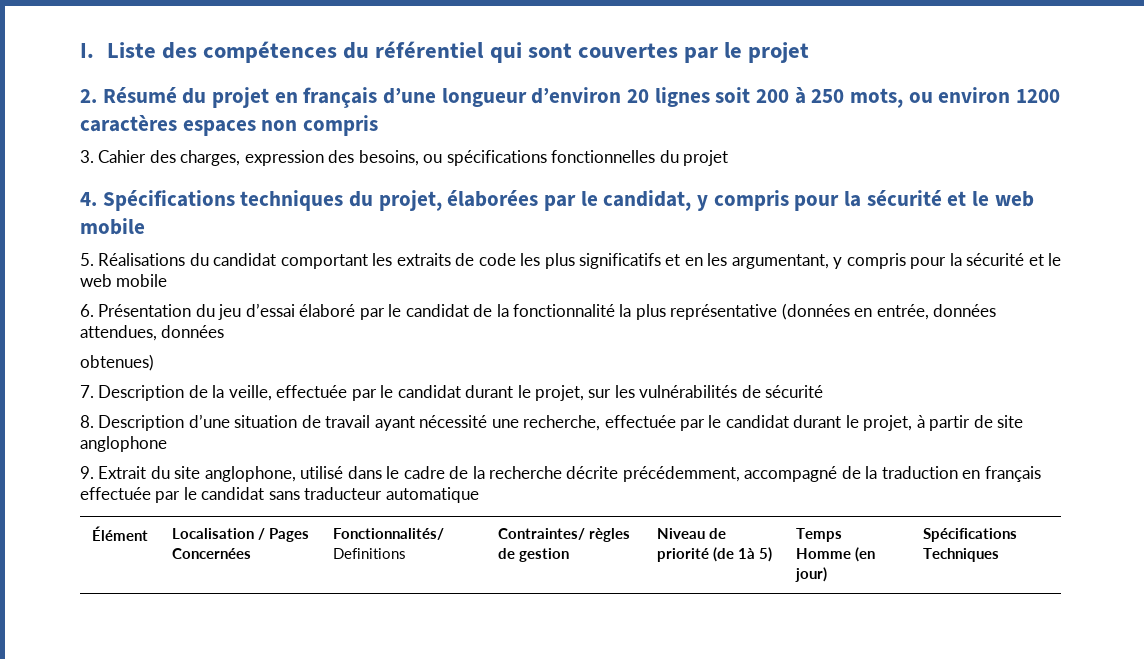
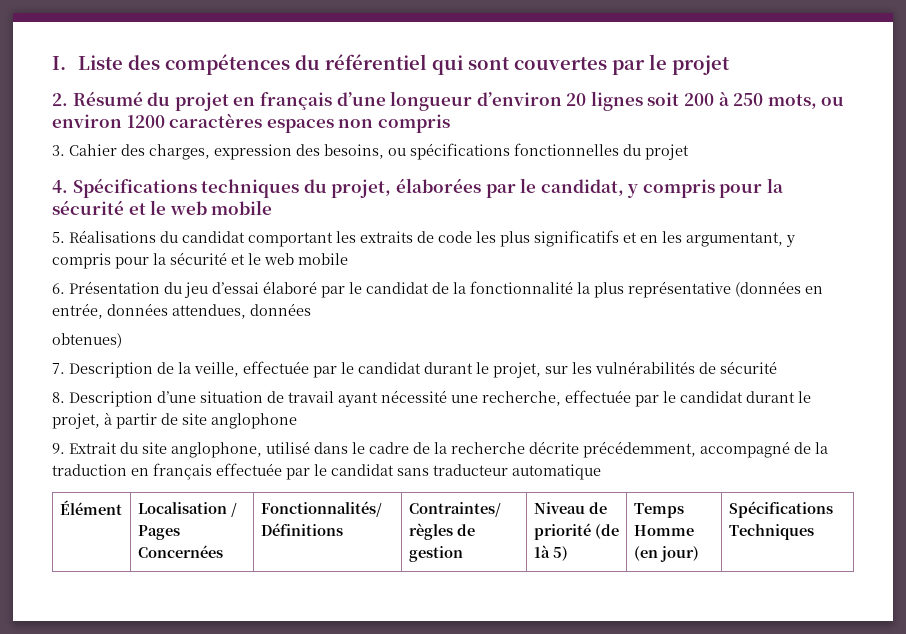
[332,548,406,559] Definitions -> [260,523,343,536] Définitions

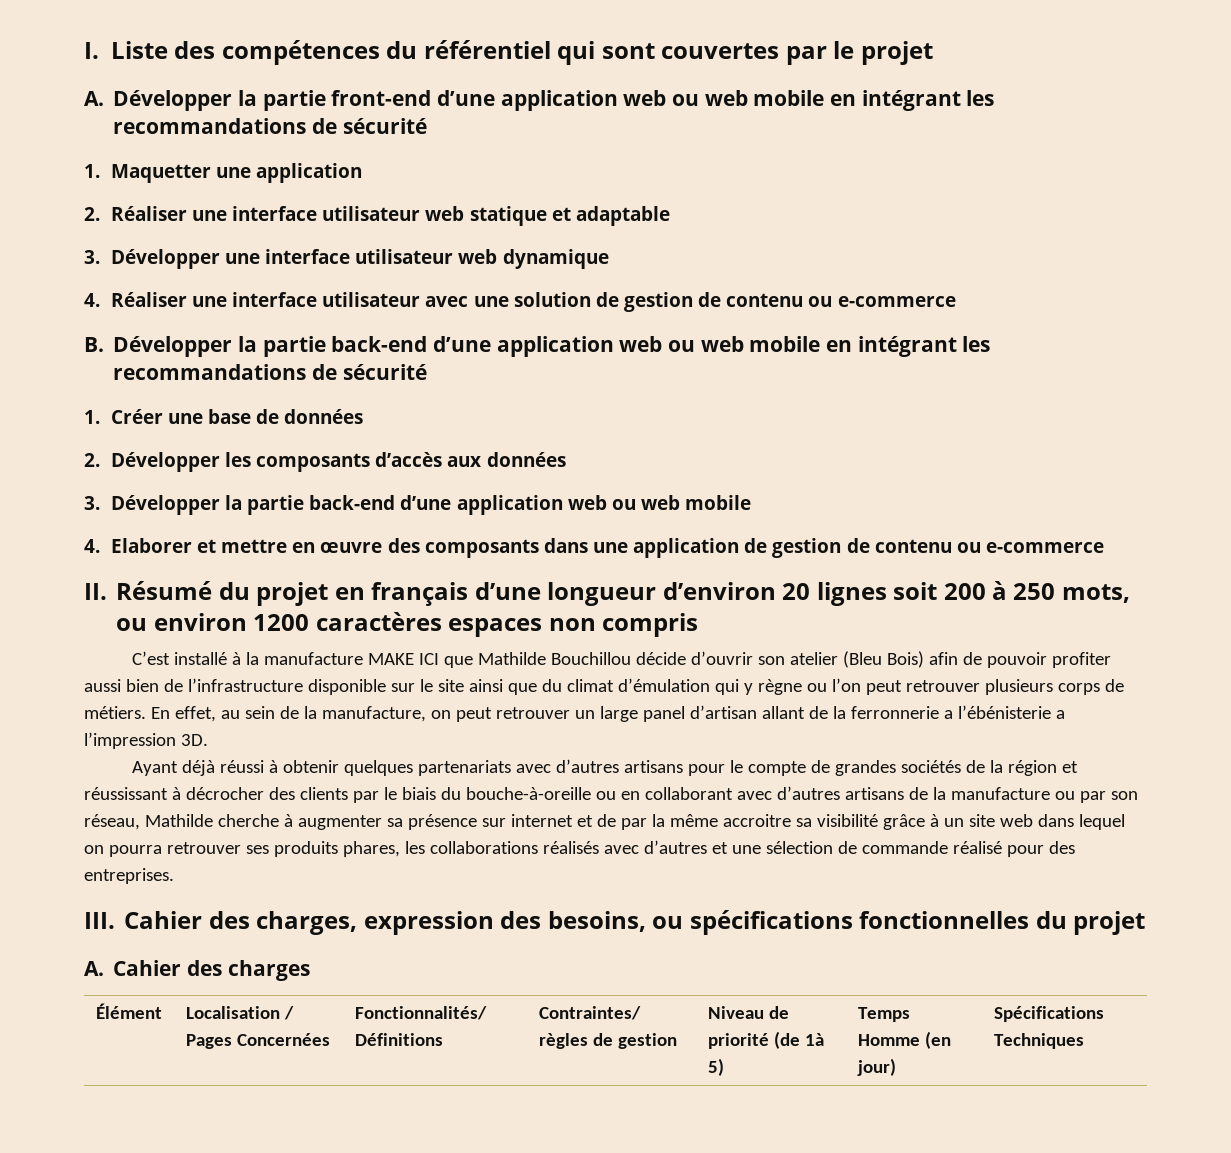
[52,93,68,106] 2. -> [84,90,995,111] [113,118,427,134] [84,163,363,183] [84,206,670,226] [84,249,609,269] [84,292,956,312] [84,336,991,357] [113,364,427,380] [84,409,364,424] [84,452,566,472] [84,495,752,515] [84,538,1104,558] [84,583,107,600] A. Développer la partie front-end d’une application web ou web mobile en intégrant les recommandations de sécurité // 1. Maquetter une application // 2. Réaliser une interface utilisateur web statique et adaptable // 3. Développer une interface utilisateur web dynamique // 4. Réaliser une interface utilisateur avec une solution de gestion de contenu ou e-commerce // B. Développer la partie back-end d’une application web ou web mobile en intégrant les recommandations de sécurité // 1. Créer une base de données // 2. Développer les composants d’accès aux données // 3. Développer la partie back-end d’une application web ou web mobile // 4. Elaborer et mettre en œuvre des composants dans une application de gestion de contenu ou e-commerce // II.
[52,145,65,156] 3. -> [131,651,1111,668] [84,678,1124,695] [84,705,1065,722] [84,732,208,749] [131,759,1078,776] [84,786,1138,803] [84,814,1125,830] [84,840,1075,857] [84,868,174,884] [84,912,115,929] C’est installé à la manufacture MAKE ICI que Mathilde Bouchillou décide d’ouvrir son atelier (Bleu Bois) afin de pouvoir profiter aussi bien de l’infrastructure disponible sur le site ainsi que du climat d’émulation qui y règne ou l’on peut retrouver plusieurs corps de métiers. En effet, au sein de la manufacture, on peut retrouver un large panel d’artisan allant de la ferronnerie a l’ébénisterie a l’impression 3D. // Ayant déjà réussi à obtenir quelques partenariats avec d’autres artisans pour le compte de grandes sociétés de la région et réussissant à décrocher des clients par le biais du bouche-à-oreille ou en collaborant avec d’autres artisans de la manufacture ou par son réseau, Mathilde cherche à augmenter sa présence sur internet et de par la même accroitre sa visibilité grâce à un site web dans lequel on pourra retrouver ses produits phares, les collaborations réalisés avec d’autres et une sélection de commande réalisé pour des entreprises. // III.
[52,178,784,198] [52,200,273,215] [52,230,795,247] [52,252,348,269] [52,281,823,298] [52,303,311,319] [52,333,122,348] [52,361,777,378] [52,390,811,407] [52,412,297,429] [52,441,828,458] [52,463,601,480] 4. Spécifications techniques du projet, élaborées par le candidat, y compris pour la sécurité et le web mobile // 5. Réalisations du candidat comportant les extraits de code les plus significatifs et en les argumentant, y compris pour la sécurité et le web mobile // 6. Présentation du jeu d’essai élaboré par le candidat de la fonctionnalité la plus représentative (données en entrée, données attendues, données // obtenues) // 7. Description de la veille, effectuée par le candidat durant le projet, sur les vulnérabilités de sécurité // 8. Description d’une situation de travail ayant nécessité une recherche, effectuée par le candidat durant le projet, à partir de site anglophone // 9. Extrait du site anglophone, utilisé dans le cadre de la recherche décrite précédemment, accompagné de la traduction en français effectuée par le candidat sans traducteur automatique -> [84,960,310,981] A. Cahier des charges

